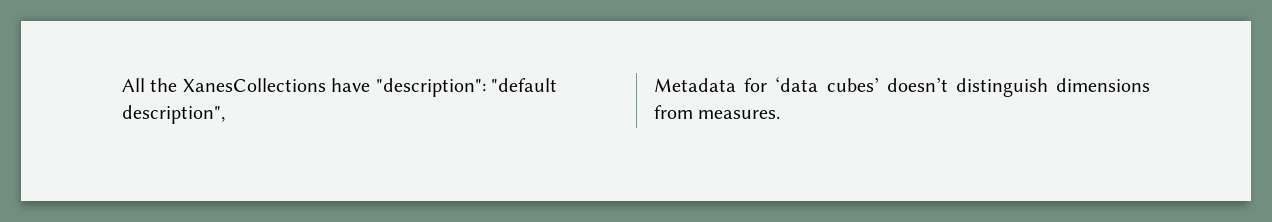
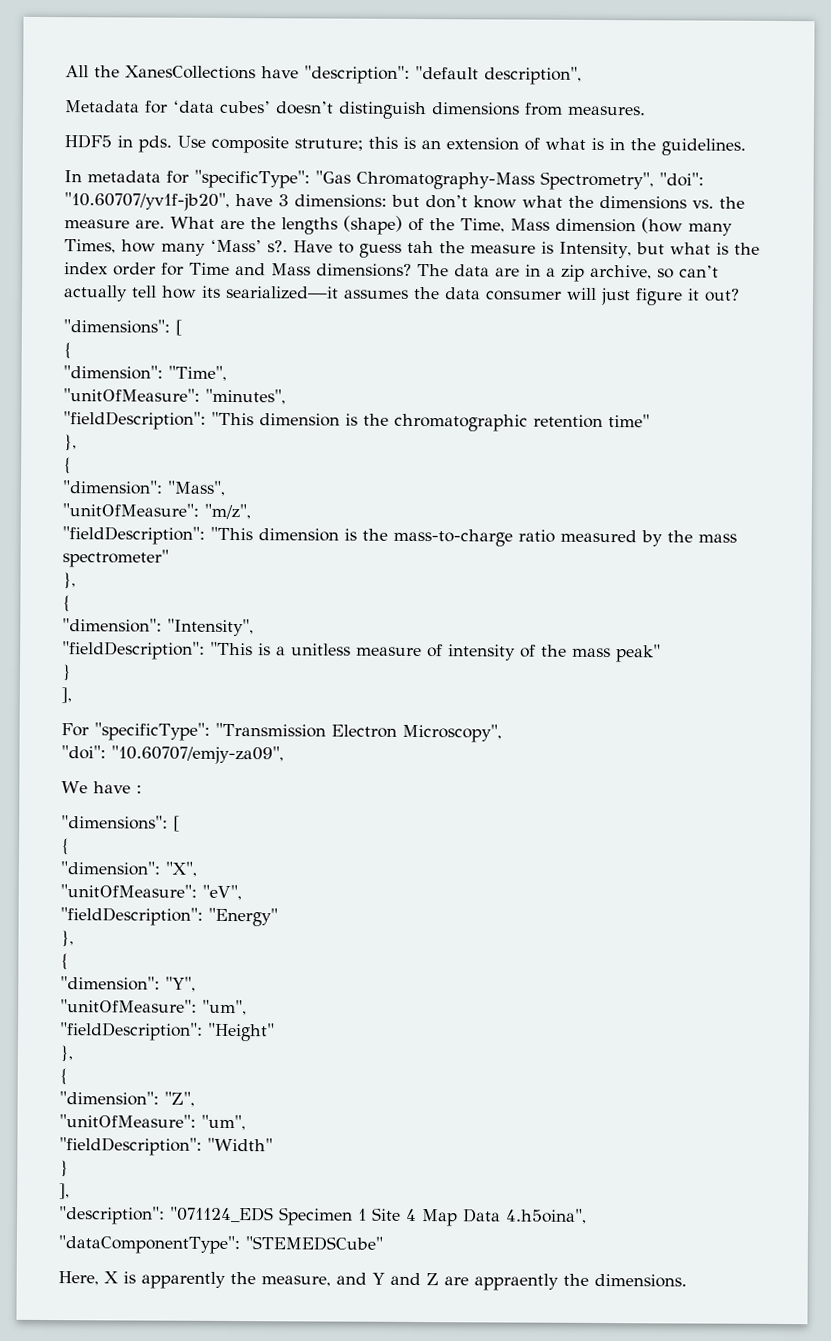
(781, 114) none -> [64,134,746,156] [64,169,704,191] [64,192,745,211] [64,215,733,236] [64,239,760,259] [64,262,719,282] [63,285,740,306] [63,319,182,336] [63,342,73,360] [63,365,227,381] [63,388,286,405] [63,411,650,432] [63,434,77,452] [63,457,73,475] [62,480,226,496] [62,503,251,520] [62,526,737,547] [62,549,169,568] [62,572,76,590] [62,595,72,613] [62,618,254,637] [62,641,661,663] [61,664,72,682] [61,687,72,704] [61,722,502,743] [61,745,284,765] [61,781,142,794] [61,815,180,832] [60,838,71,856] [60,861,197,877] [60,884,242,901] [60,907,278,927] [60,930,74,948] [60,953,70,971] [60,976,196,992] [60,999,247,1016] [59,1022,275,1042] [59,1045,73,1063] [59,1068,69,1086] [59,1091,195,1107] [59,1114,246,1131] [59,1137,273,1156] [59,1160,69,1178] [59,1183,70,1200] [58,1206,587,1227] [58,1235,383,1255] [58,1271,687,1291] // HDF5 in pds. Use composite struture; this is an extension of what is in the guidelines. // In metadata for "specificType": "Gas Chromatography-Mass Spectrometry", "doi": "10.60707/yv1f-jb20", have 3 dimensions: but don’t know what the dimensions vs. the measure are. What are the lengths (shape) of the Time, Mass dimension (how many Times, how many ‘Mass’ s?. Have to guess tah the measure is Intensity, but what is the index order for Time and Mass dimensions? The data are in a zip archive, so can’t actually tell how its searialized—it assumes the data consumer will just figure it out? // "dimensions": [ // { // "dimension": "Time", // "unitOfMeasure": "minutes", // "fieldDescription": "This dimension is the chromatographic retention time" // }, // { // "dimension": "Mass", // "unitOfMeasure": "m/z", // "fieldDescription": "This dimension is the mass-to-charge ratio measured by the mass spectrometer" // }, // { // "dimension": "Intensity", // "fieldDescription": "This is a unitless measure of intensity of the mass peak" // } // ], // For "specificType": "Transmission Electron Microscopy", // "doi": "10.60707/emjy-za09", // We have : // "dimensions": [ // { // "dimension": "X", // "unitOfMeasure": "eV", // "fieldDescription": "Energy" // }, // { // "dimension": "Y", // "unitOfMeasure": "um", // "fieldDescription": "Height" // }, // { // "dimension": "Z", // "unitOfMeasure": "um", // "fieldDescription": "Width" // } // ], // "description": "071124_EDS Specimen 1 Site 4 Map Data 4.h5oina", // "dataComponentType": "STEMEDSCube" // Here, X is apparently the measure, and Y and Z are appraently the dimensions.

